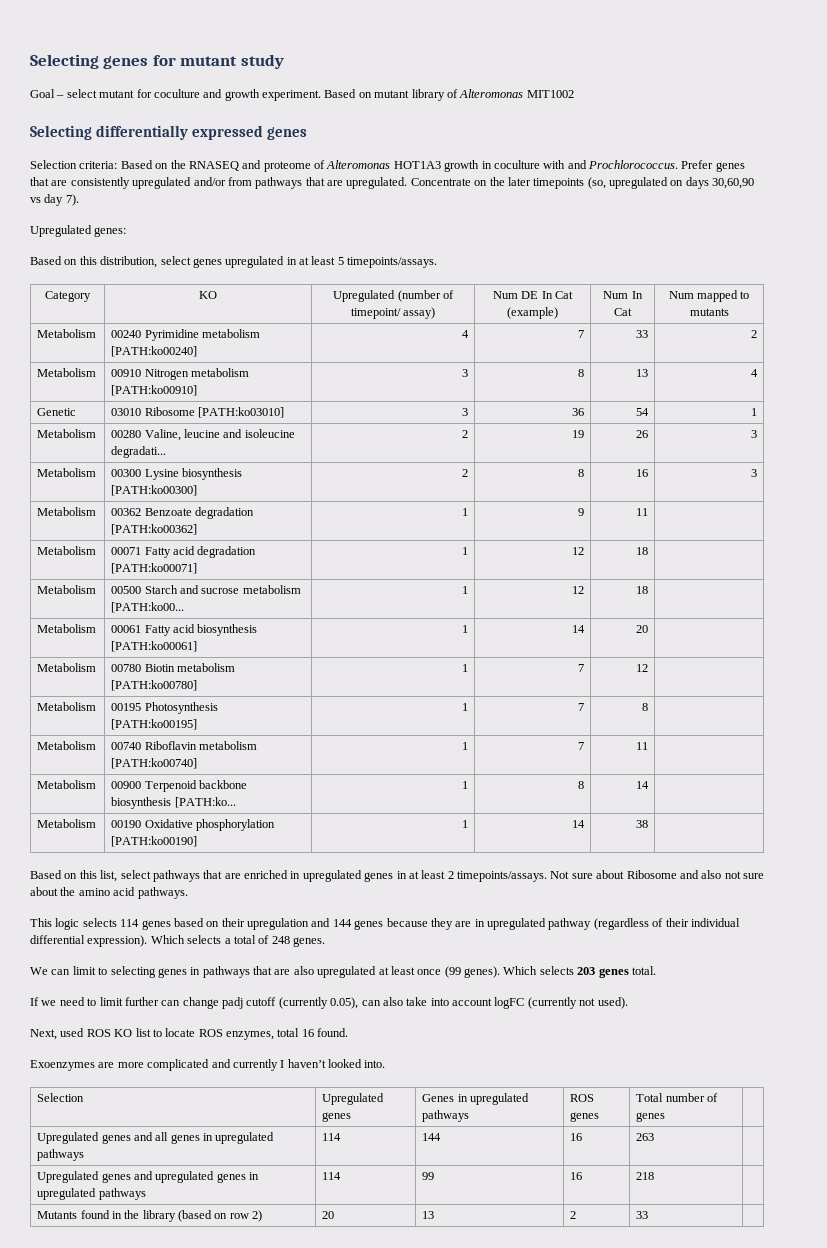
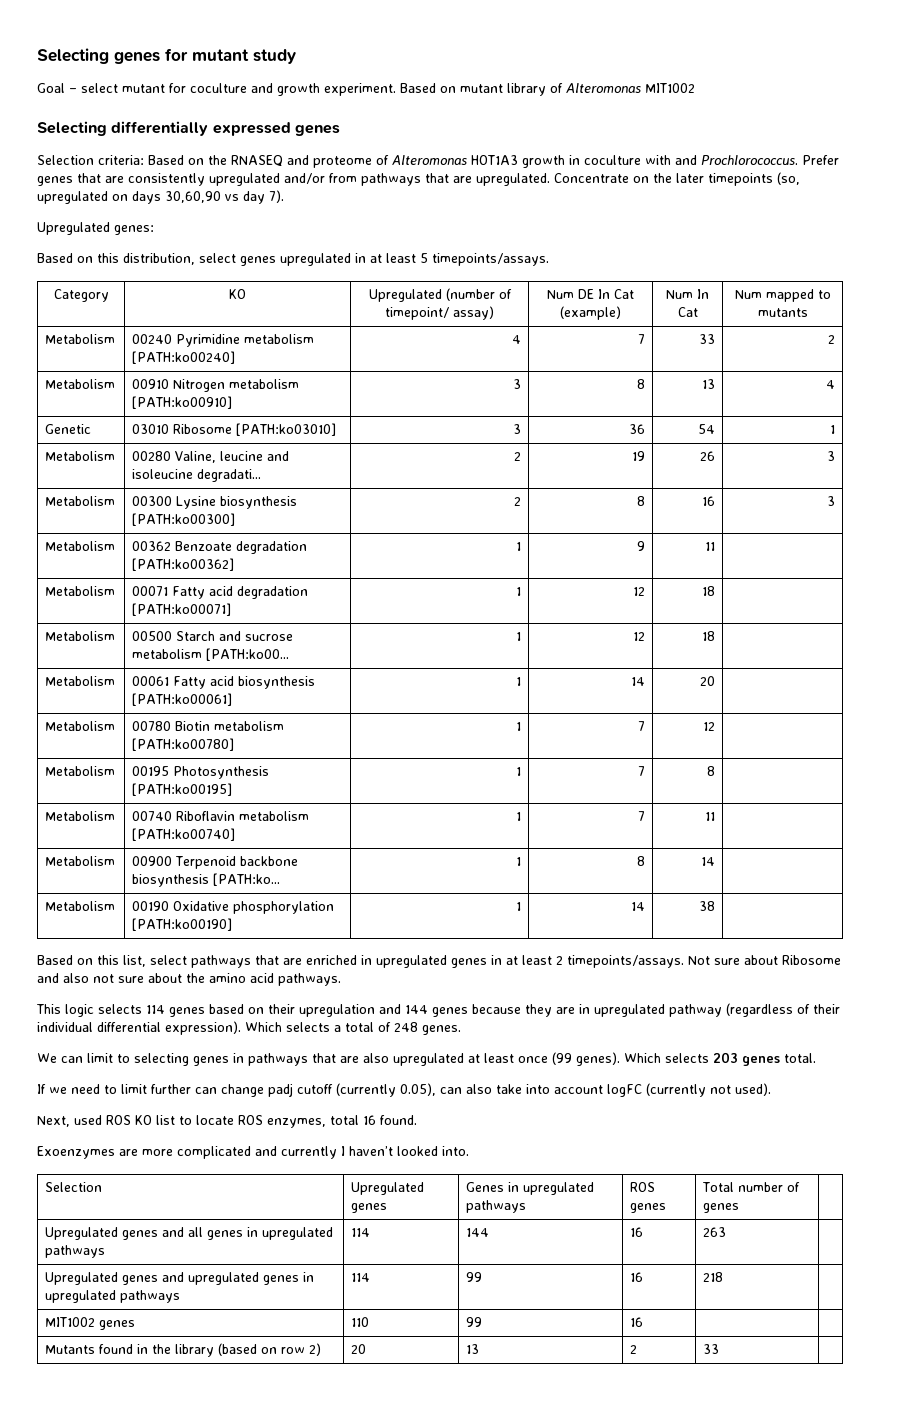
(655, 1176) none -> [45,1317,136,1330] [351,1317,370,1327] [466,1317,483,1327] [630,1317,644,1327] // MIT1002 genes | 110 | 99 | 16 | |

